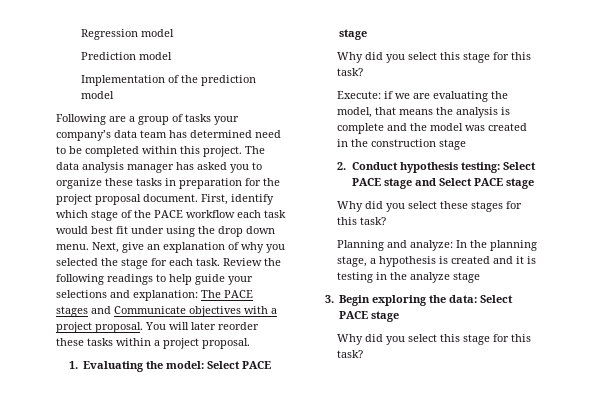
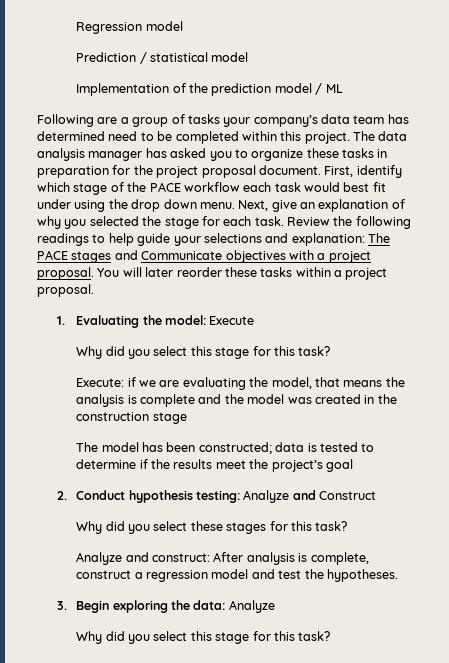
(137, 56) none -> [139,52,209,64] / statistical
(115, 95) none -> [315,83,343,95] / ML
[207,361,272,369] [339,29,368,40] Select PACE stage -> [209,316,255,325] Execute
[337,162,536,173] [351,178,534,189] 2. Conduct hypothesis testing: Select PACE stage and Select PACE stage -> [76,442,375,454] [76,459,353,472] [56,490,377,503] The model has been constructed; data is tested to determine if the results meet the project’s goal // 2. Conduct hypothesis testing: Analyze and Construct
[337,240,538,251] [337,256,537,267] [337,272,481,283] Planning and analyze: In the planning stage, a hypothesis is created and it is testing in the analyze stage -> [76,552,369,565] [76,569,398,582] Analyze and construct: After analysis is complete, construct a regression model and test the hypotheses.
[480,295,514,303] [339,311,400,322] Select PACE stage -> [228,600,275,613] Analyze

